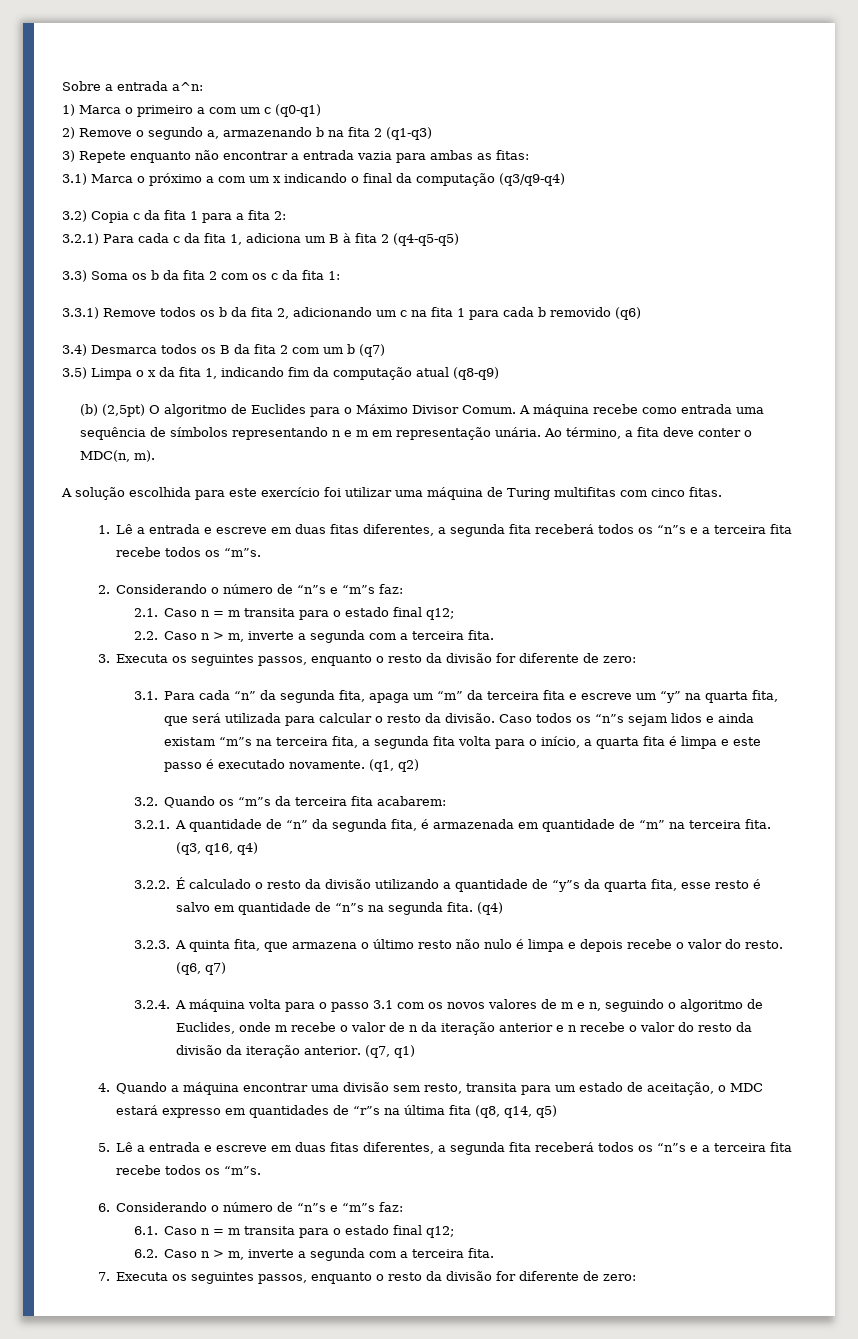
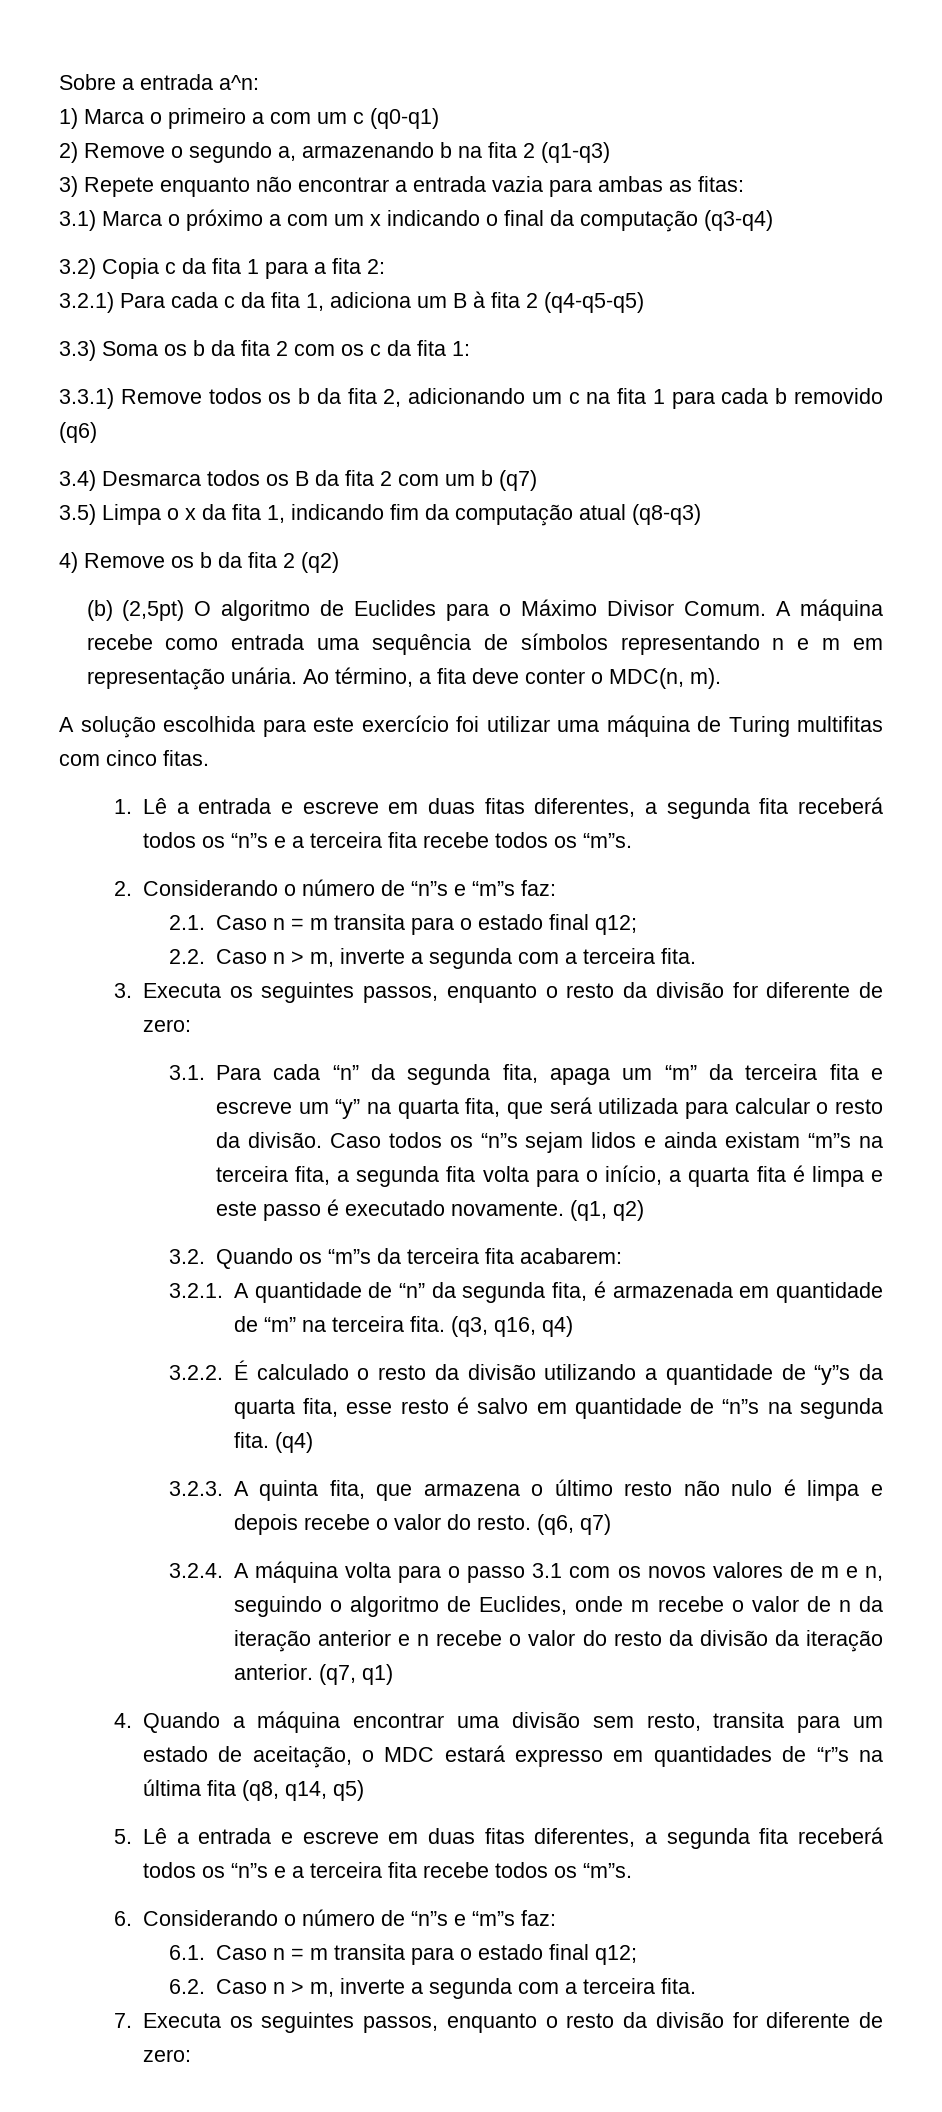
[499,173,565,186] (q3/q9-q4) -> [704,210,773,231] (q3-q4)
[453,367,499,380] (q8-q9) -> [632,504,701,525] [59,552,339,573] (q8-q3) // 4) Remove os b da fita 2 (q2)

